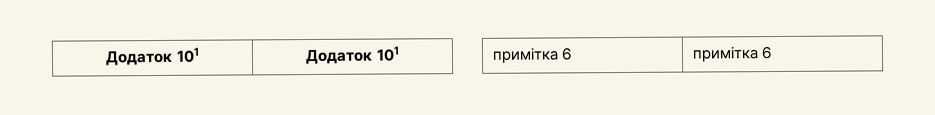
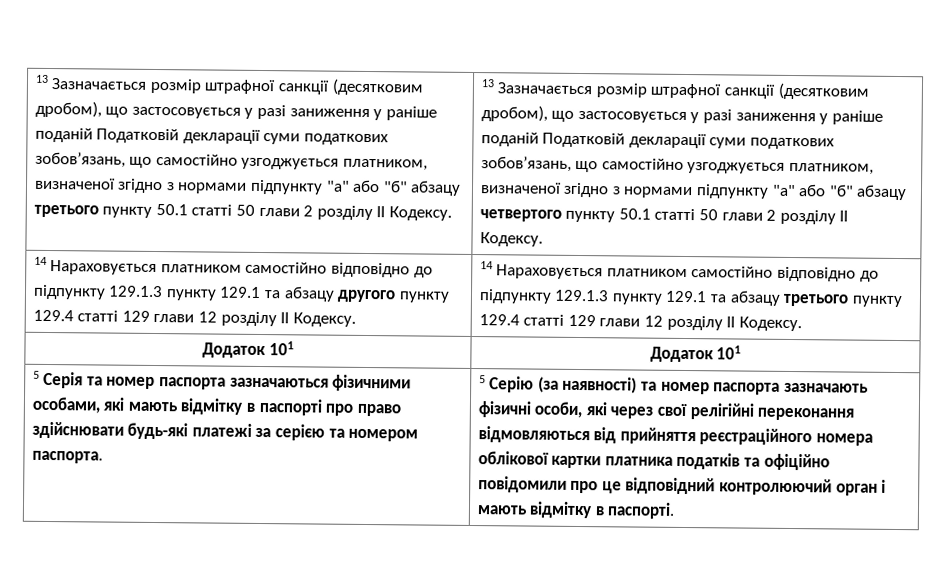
[105,47,200,66] [305,46,400,65] [491,47,574,64] [691,46,774,63] Додаток 101 | Додаток 101 // примітка 6 | примітка 6 -> [34,74,424,96] [34,100,437,121] [34,127,390,146] [34,151,429,171] [33,177,462,196] [33,204,452,221] [480,79,869,100] [480,105,883,125] [480,132,836,150] [480,156,875,175] [479,182,908,201] [479,208,849,225] [479,232,543,247] [33,256,433,278] [32,284,450,303] [32,309,356,327] [479,261,879,282] [478,289,902,308] [478,314,802,332] [202,341,294,359] [649,345,742,363] [32,370,412,392] [31,396,401,417] [31,421,419,442] [31,450,103,464] [478,375,869,395] [477,401,855,421] [477,426,874,446] [477,451,830,471] [477,476,887,496] [476,501,676,519] 13 Зазначається розмір штрафної санкції (десятковим дробом), що застосовується у разі заниження у раніше поданій Податковій декларації суми податкових зобов’язань, що самостійно узгоджується платником, визначеної згідно з нормами підпункту "а" або "б" абзацу третього пункту 50.1 статті 50 глави 2 розділу ІІ Кодексу. | 13 Зазначається розмір штрафної санкції (десятковим дробом), що застосовується у разі заниження у раніше поданій Податковій декларації суми податкових зобов’язань, що самостійно узгоджується платником, визначеної згідно з нормами підпункту "а" або "б" абзацу четвертого пункту 50.1 статті 50 глави 2 розділу ІІ Кодексу. // 14 Нараховується платником самостійно відповідно до підпункту 129.1.3 пункту 129.1 та абзацу другого пункту 129.4 статті 129 глави 12 розділу ІІ Кодексу. | 14 Нараховується платником самостійно відповідно до підпункту 129.1.3 пункту 129.1 та абзацу третього пункту 129.4 статті 129 глави 12 розділу ІІ Кодексу. // Додаток 101 | Додаток 101 // 5 Серія та номер паспорта зазначаються фізичними особами, які мають відмітку в паспорті про право здійснювати будь-які платежі за серією та номером паспорта. | 5 Серію (за наявності) та номер паспорта зазначають фізичні особи, які через свої релігійні переконання відмовляються від прийняття реєстраційного номера облікової картки платника податків та офіційно повідомили про це відповідний контролюючий орган і мають відмітку в паспорті.

